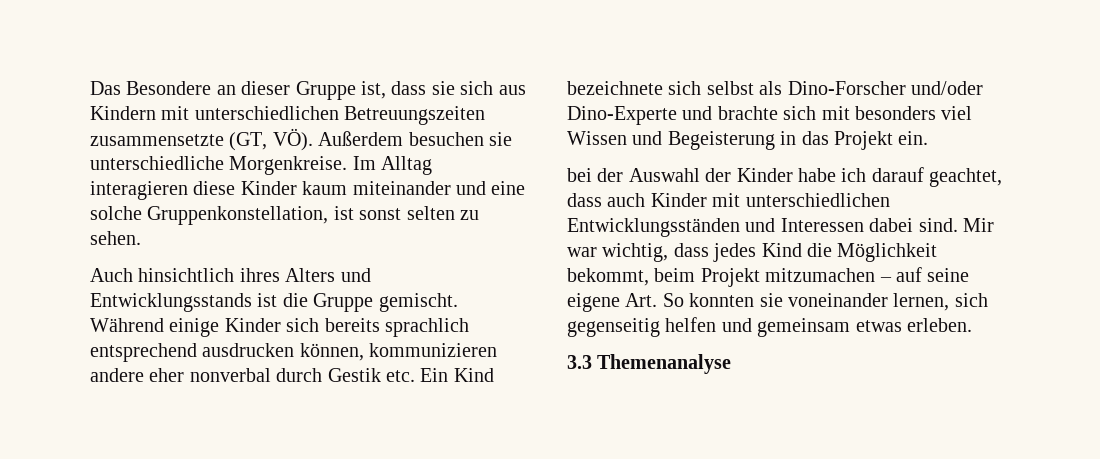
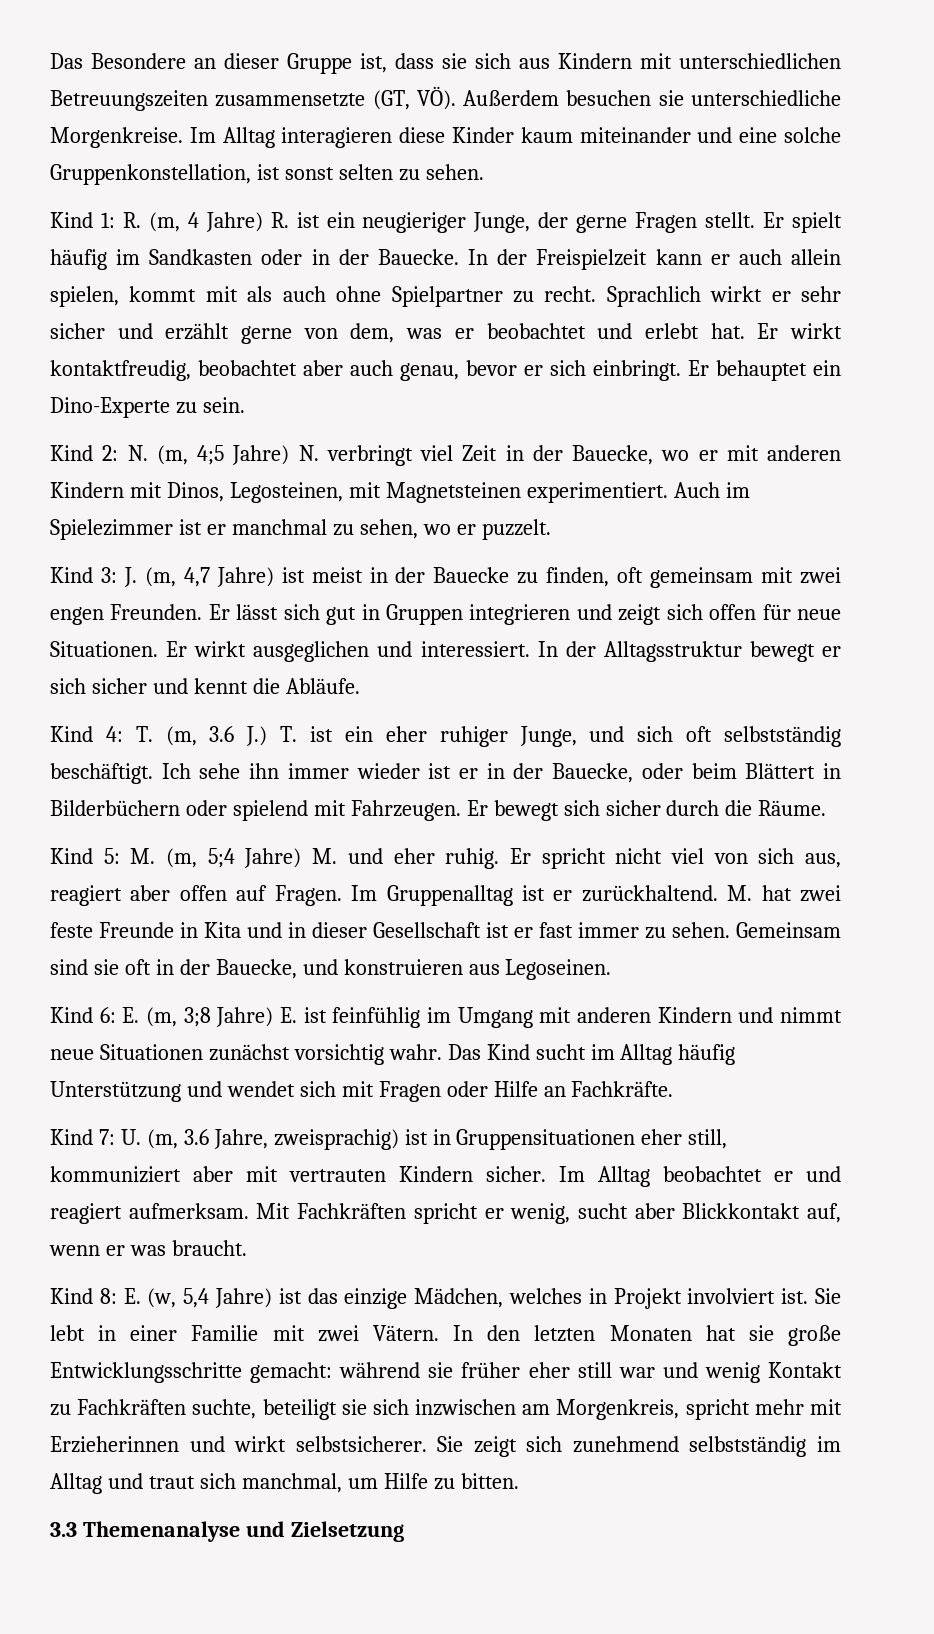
[90,268,371,282] [90,293,458,312] [90,318,469,337] [90,343,498,362] [90,368,494,382] [567,81,983,95] [567,106,973,125] [567,131,929,150] [567,167,1003,187] [567,193,890,207] [567,218,994,237] [567,243,938,262] [567,267,970,287] [567,293,988,312] [567,317,972,337] Auch hinsichtlich ihres Alters und Entwicklungsstands ist die Gruppe gemischt. Während einige Kinder sich bereits sprachlich entsprechend ausdrucken können, kommunizieren andere eher nonverbal durch Gestik etc. Ein Kind bezeichnete sich selbst als Dino-Forscher und/oder Dino-Experte und brachte sich mit besonders viel Wissen und Begeisterung in das Projekt ein. // bei der Auswahl der Kinder habe ich darauf geachtet, dass auch Kinder mit unterschiedlichen Entwicklungsständen und Interessen dabei sind. Mir war wichtig, dass jedes Kind die Möglichkeit bekommt, beim Projekt mitzumachen – auf seine eigene Art. So konnten sie voneinander lernen, sich gegenseitig helfen und gemeinsam etwas erleben. -> [50,212,842,233] [50,249,841,270] [50,286,841,307] [50,323,843,344] [50,360,841,381] [50,397,245,418] [50,445,841,466] [50,482,750,503] [50,519,551,540] [50,567,841,588] [50,604,842,625] [50,641,842,662] [50,678,360,694] [50,726,841,747] [50,763,841,784] [50,800,827,821] [50,848,841,869] [50,885,841,906] [50,922,841,939] [50,959,612,980] [50,1007,842,1028] [50,1044,736,1065] [50,1081,674,1102] [50,1129,728,1150] [50,1166,841,1187] [50,1203,842,1224] [49,1240,247,1256] [50,1288,841,1309] [50,1325,841,1346] [50,1362,843,1383] [50,1399,842,1420] [50,1436,841,1457] [50,1473,519,1494] Kind 1: R. (m, 4 Jahre) R. ist ein neugieriger Junge, der gerne Fragen stellt. Er spielt häufig im Sandkasten oder in der Bauecke. In der Freispielzeit kann er auch allein spielen, kommt mit als auch ohne Spielpartner zu recht. Sprachlich wirkt er sehr sicher und erzählt gerne von dem, was er beobachtet und erlebt hat. Er wirkt kontaktfreudig, beobachtet aber auch genau, bevor er sich einbringt. Er behauptet ein Dino-Experte zu sein. // Kind 2: N. (m, 4;5 Jahre) N. verbringt viel Zeit in der Bauecke, wo er mit anderen Kindern mit Dinos, Legosteinen, mit Magnetsteinen experimentiert. Auch im Spielezimmer ist er manchmal zu sehen, wo er puzzelt. // Kind 3: J. (m, 4,7 Jahre) ist meist in der Bauecke zu finden, oft gemeinsam mit zwei engen Freunden. Er lässt sich gut in Gruppen integrieren und zeigt sich offen für neue Situationen. Er wirkt ausgeglichen und interessiert. In der Alltagsstruktur bewegt er sich sicher und kennt die Abläufe. // Kind 4: T. (m, 3.6 J.) T. ist ein eher ruhiger Junge, und sich oft selbstständig beschäftigt. Ich sehe ihn immer wieder ist er in der Bauecke, oder beim Blättert in Bilderbüchern oder spielend mit Fahrzeugen. Er bewegt sich sicher durch die Räume. // Kind 5: M. (m, 5;4 Jahre) M. und eher ruhig. Er spricht nicht viel von sich aus, reagiert aber offen auf Fragen. Im Gruppenalltag ist er zurückhaltend. M. hat zwei feste Freunde in Kita und in dieser Gesellschaft ist er fast immer zu sehen. Gemeinsam sind sie oft in der Bauecke, und konstruieren aus Legoseinen. // Kind 6: E. (m, 3;8 Jahre) E. ist feinfühlig im Umgang mit anderen Kindern und nimmt neue Situationen zunächst vorsichtig wahr. Das Kind sucht im Alltag häufig Unterstützung und wendet sich mit Fragen oder Hilfe an Fachkräfte. // Kind 7: U. (m, 3.6 Jahre, zweisprachig) ist in Gruppensituationen eher still, kommuniziert aber mit vertrauten Kindern sicher. Im Alltag beobachtet er und reagiert aufmerksam. Mit Fachkräften spricht er wenig, sucht aber Blickkontakt auf, wenn er was braucht. // Kind 8: E. (w, 5,4 Jahre) ist das einzige Mädchen, welches in Projekt involviert ist. Sie lebt in einer Familie mit zwei Vätern. In den letzten Monaten hat sie große Entwicklungsschritte gemacht: während sie früher eher still war und wenig Kontakt zu Fachkräften suchte, beteiligt sie sich inzwischen am Morgenkreis, spricht mehr mit Erzieherinnen und wirkt selbstsicherer. Sie zeigt sich zunehmend selbstständig im Alltag und traut sich manchmal, um Hilfe zu bitten.
(732, 364) none -> [245,1521,404,1542] und Zielsetzung

